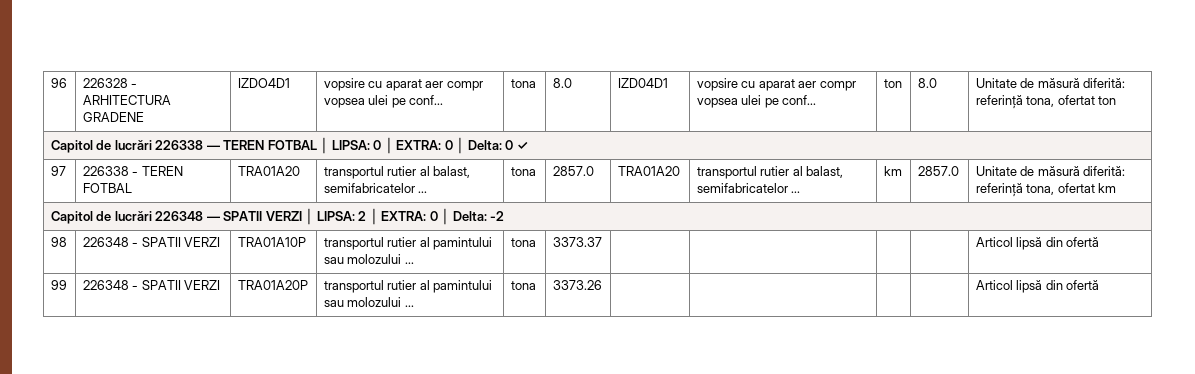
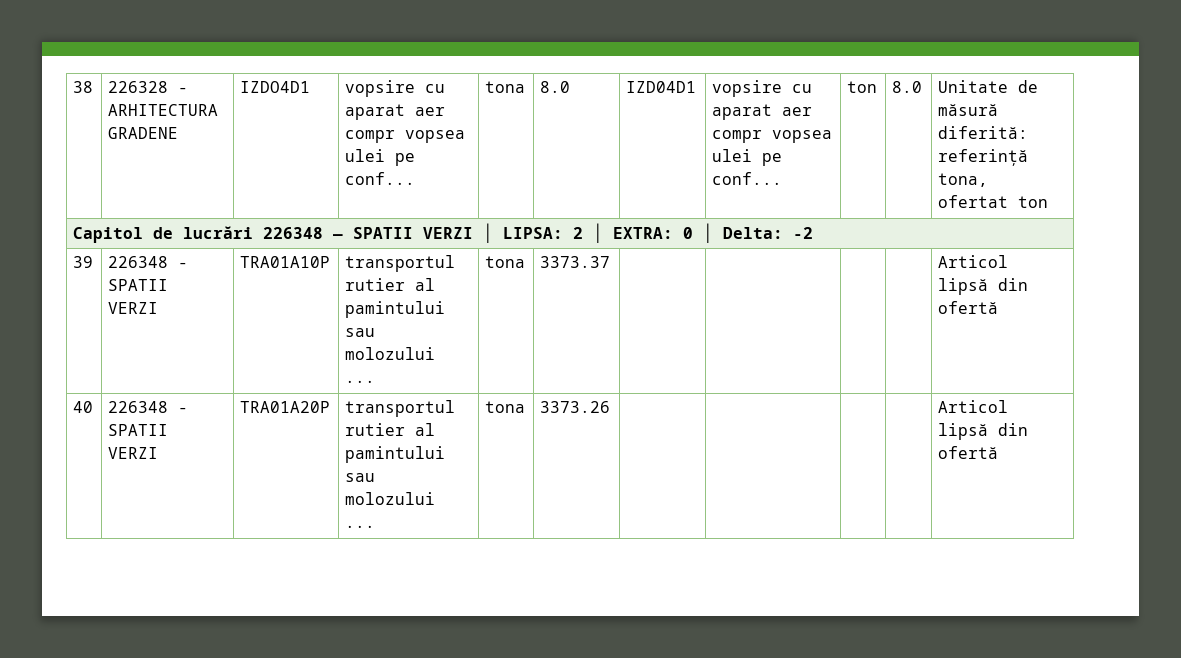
[50,78,67,88] 96 -> [73,81,94,93] 38
[50,137,528,154] [50,166,66,176] [82,166,183,176] [82,183,132,193] [237,166,300,176] [323,166,471,179] [323,183,428,193] [510,167,536,176] [552,166,594,176] [617,166,680,176] [696,166,844,179] [696,183,801,193] [883,166,902,176] [917,166,959,176] [975,166,1126,176] [975,183,1117,197] // Capitol de lucrări 226338 — TEREN FOTBAL │ LIPSA: 0 │ EXTRA: 0 │ Delta: 0 ✓ // 97 | 226338 - TEREN FOTBAL | TRA01A20 | transportul rutier al balast, semifabricatelor ... | tona | 2857.0 | TRA01A20 | transportul rutier al balast, semifabricatelor ... | km | 2857.0 | Unitate de măsură diferită: referință tona, ofertat km -> (1049, 202) none
[50,237,67,247] 98 -> [73,256,94,268] 39
[50,280,67,290] 99 -> [73,401,94,413] 40

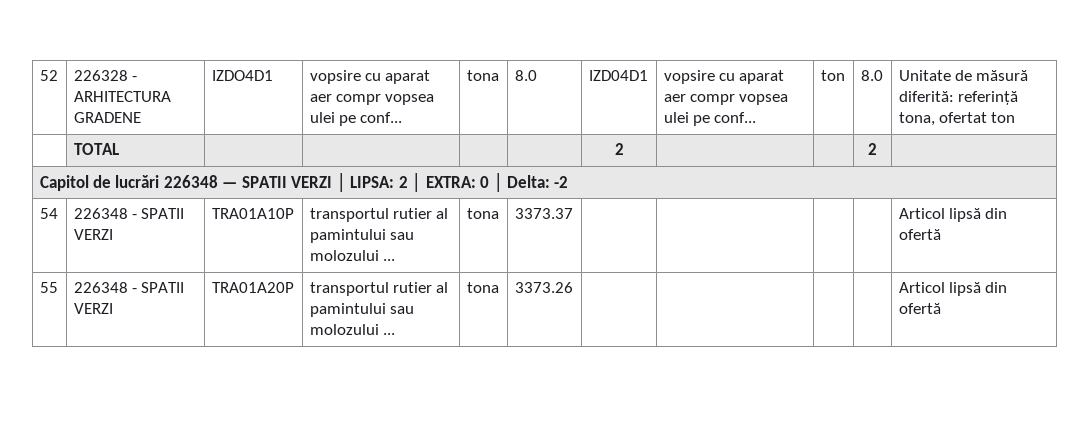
[73,81,94,93] 38 -> [39,70,58,81] 52
(1049, 202) none -> [73,143,119,155] [614,143,624,155] [868,143,877,155] // | TOTAL | | | | | 2 | | | 2 |
[73,256,94,268] 39 -> [39,208,58,219] 54
[73,401,94,413] 40 -> [39,282,58,293] 55

